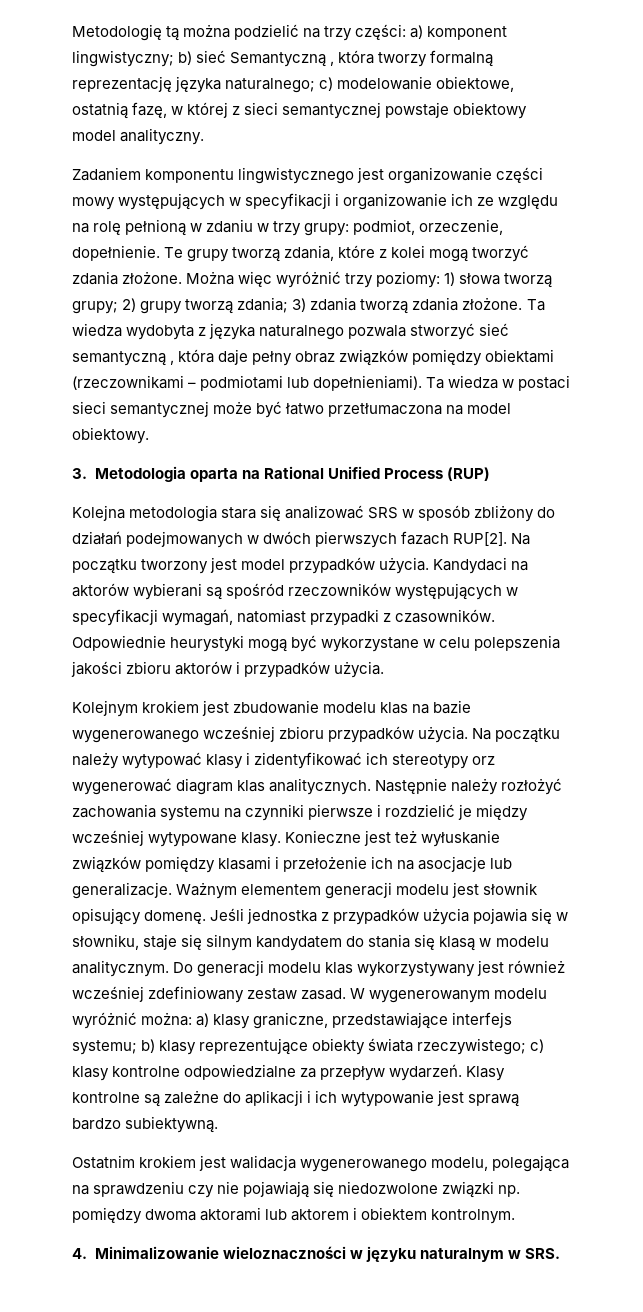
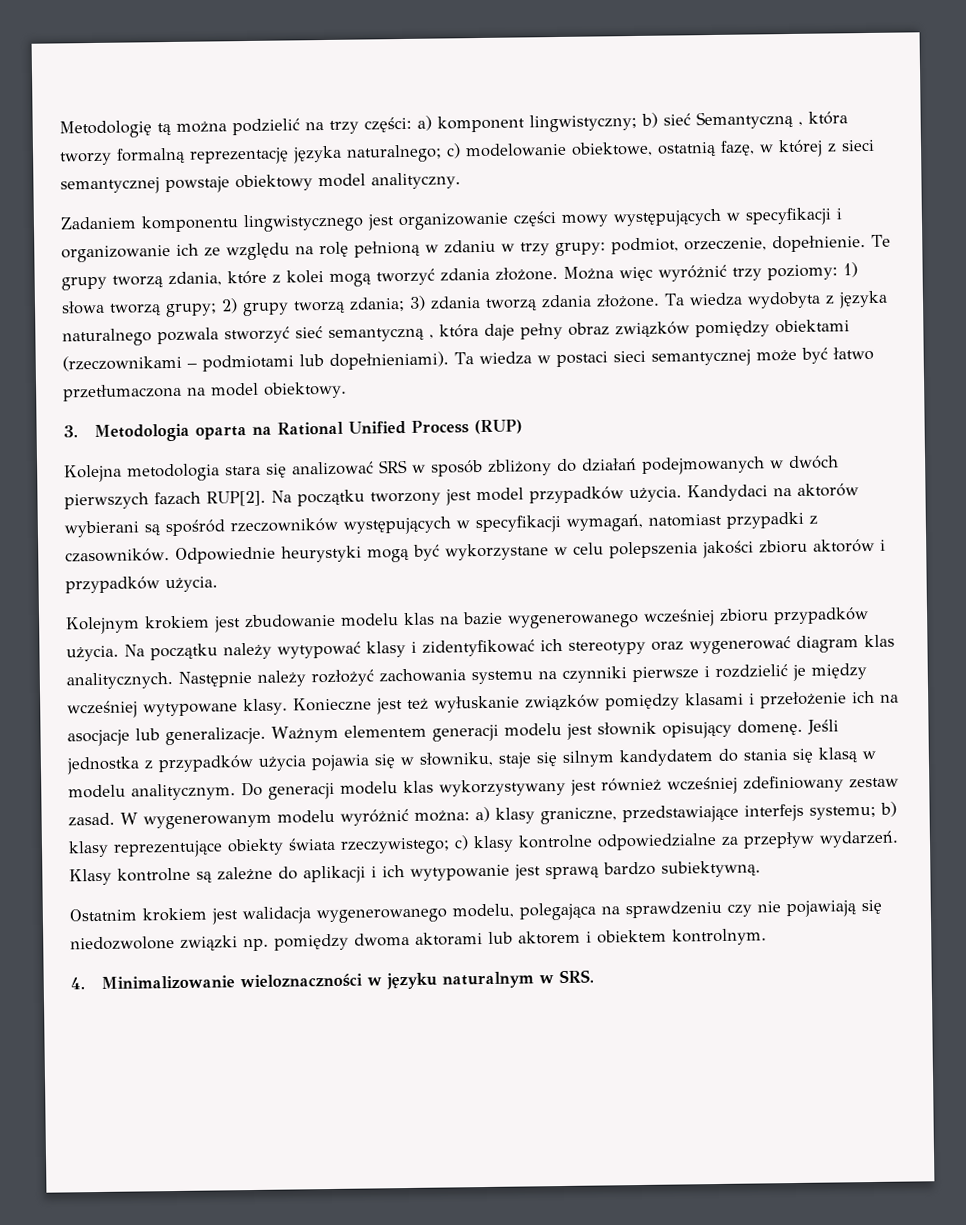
[472,756,496,765] orz -> [651,641,684,651] oraz

